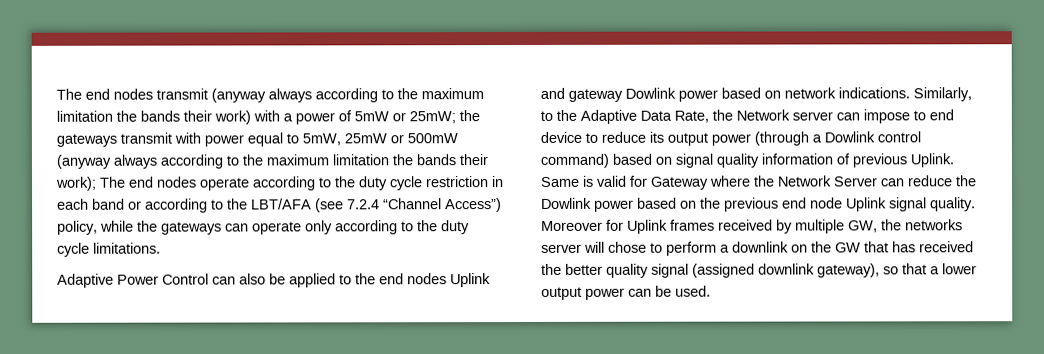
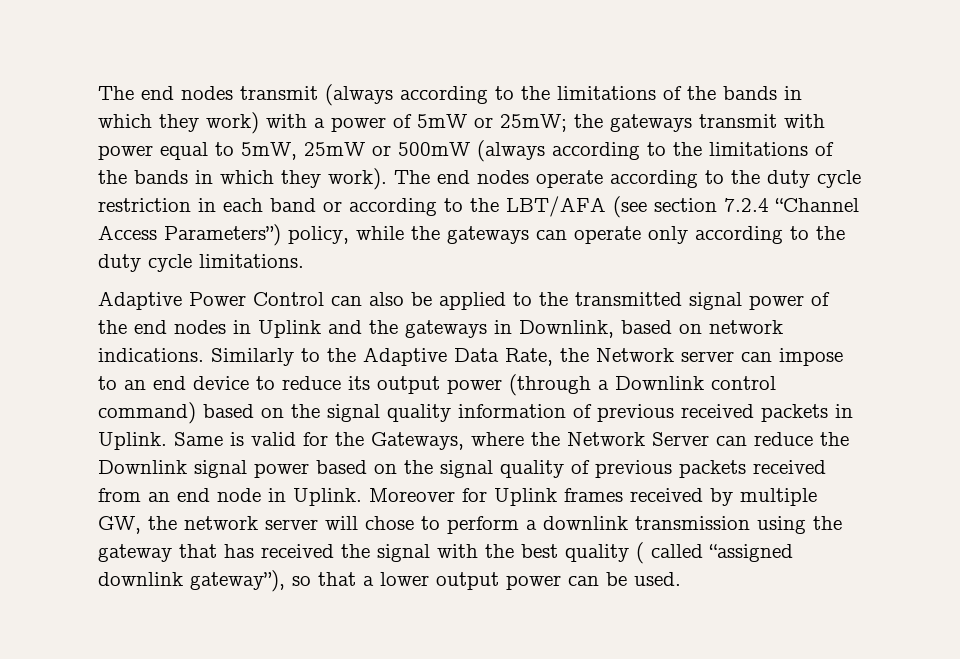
[211,88,484,103] [56,110,212,122] (anyway always according to the maximum limitation the bands their -> [325,84,802,106] [98,114,199,132] (always according to the limitations of the bands in which they
[56,154,488,169] [55,176,97,191] (anyway always according to the maximum limitation the bands their work); -> [477,140,834,162] [98,168,387,190] (always according to the limitations of the bands in which they work).
(344, 205) none -> [654,198,717,212] section
[445,198,502,213] Access”) -> [98,224,281,246] Access Parameters”)
[379,273,447,285] end nodes -> [575,292,830,310] [98,320,251,334] transmitted signal power of the end nodes in
[568,87,718,102] gateway Dowlink power -> [369,320,614,338] the gateways in Downlink,
[913,87,972,102] Similarly, -> [211,348,294,366] Similarly
(926, 115) none -> [124,380,146,390] an
[824,131,875,143] Dowlink -> [615,376,704,390] Downlink
(672, 160) none -> [291,404,320,418] the
(907, 160) none -> [681,404,853,422] received packets in
[650,176,709,190] Gateway -> [335,432,464,450] the Gateways,
[541,197,592,209] Dowlink -> [98,460,247,478] Downlink signal
[724,197,976,212] previous end node Uplink signal quality. -> [440,460,826,478] [98,488,362,506] signal quality of previous packets received from an end node in Uplink.
[905,219,963,231] networks -> [184,516,258,530] network
[791,241,974,253] [541,263,880,278] on the GW that has received the better quality signal (assigned downlink gateway), -> [635,516,842,534] [98,542,793,564] [98,570,285,592] transmission using the gateway that has received the signal with the best quality ( called “assigned downlink gateway”),

